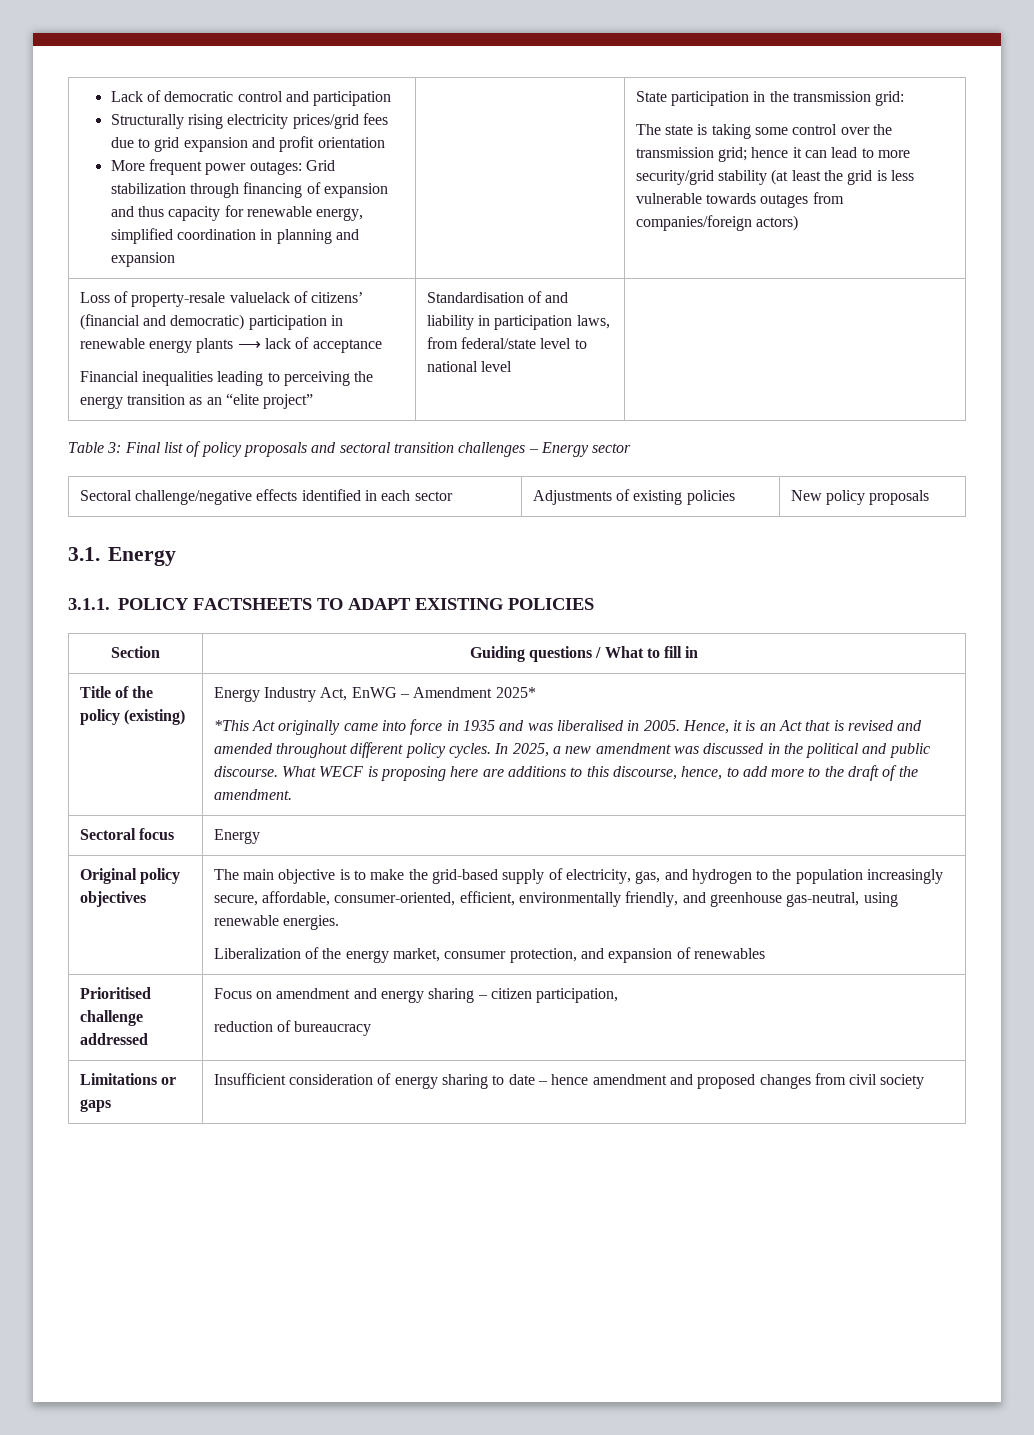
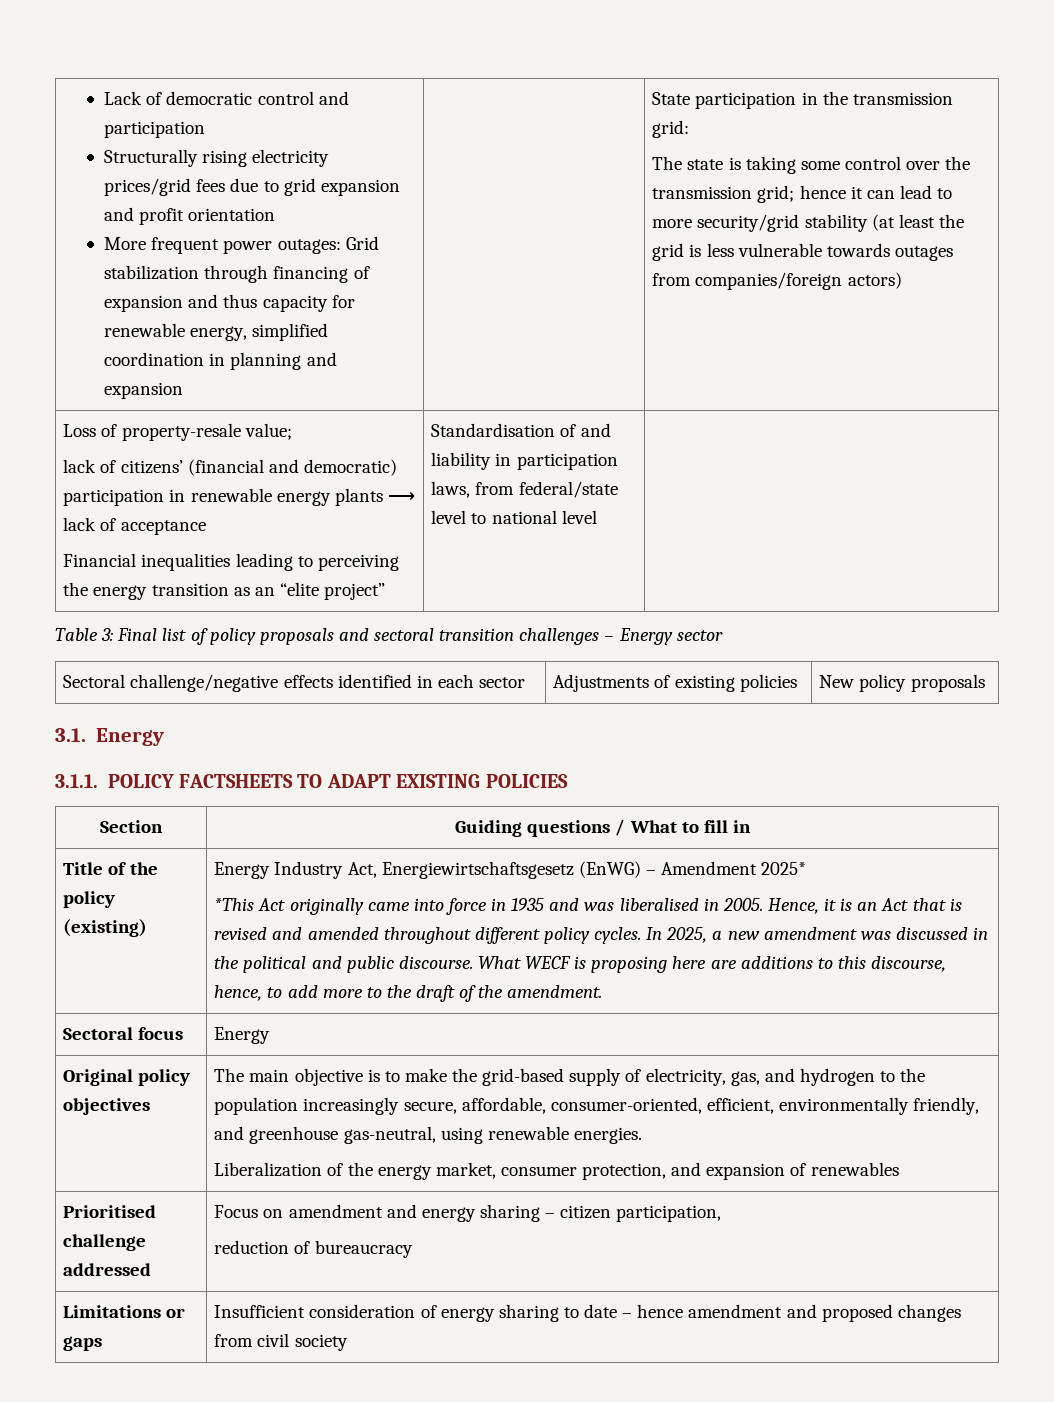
[229,292,290,303] valuelack -> [244,423,292,440] [63,459,97,473] value; // lack
[351,687,397,698] EnWG -> [381,861,641,879] Energiewirtschaftsgesetz (EnWG)

